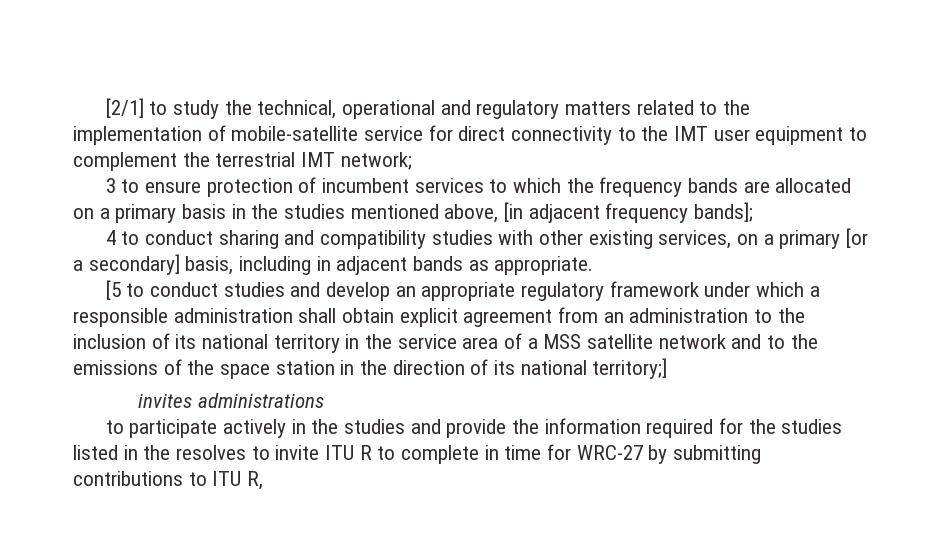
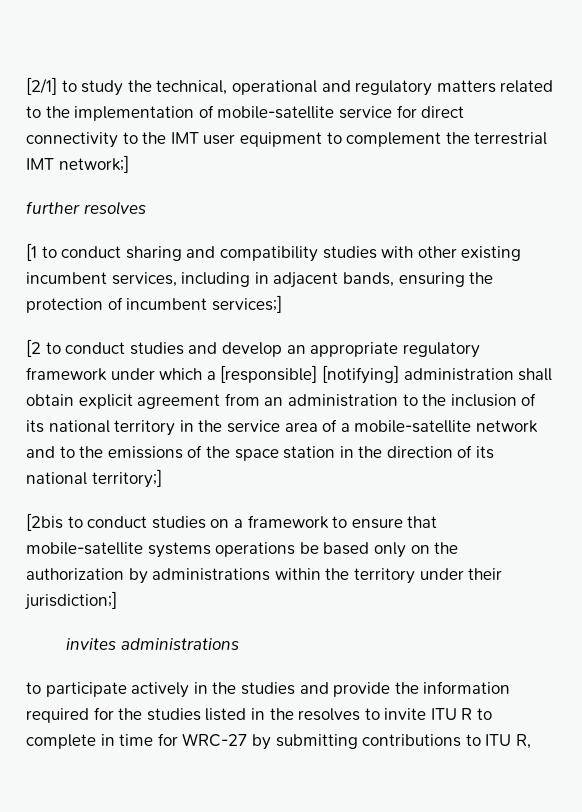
[340,152,412,170] [105,177,852,197] [73,202,754,223] [105,230,116,245] network; // 3 to ensure protection of incumbent services to which the frequency bands are allocated on a primary basis in the studies mentioned above, [in adjacent frequency bands]; // 4 -> [58,155,129,173] [26,201,146,215] [26,243,37,261] network;] // further resolves // [1
[658,228,869,249] [73,254,594,275] [105,280,121,300] services, on a primary [or a secondary] basis, including in adjacent bands as appropriate. // [5 -> [26,272,494,288] [26,295,282,313] [26,339,41,357] incumbent services, including in adjacent bands, ensuring the protection of incumbent services;] // [2
[73,308,168,327] responsible -> [220,365,399,384] [responsible] [notifying]
[543,334,654,349] MSS satellite -> [354,420,472,433] mobile-satellite
(668, 368) none -> [26,513,438,531] [26,542,459,558] [26,568,503,584] [24,591,117,610] // [2bis to conduct studies on a framework to ensure that mobile-satellite systems operations be based only on the authorization by administrations within the territory under their jurisdiction;]

